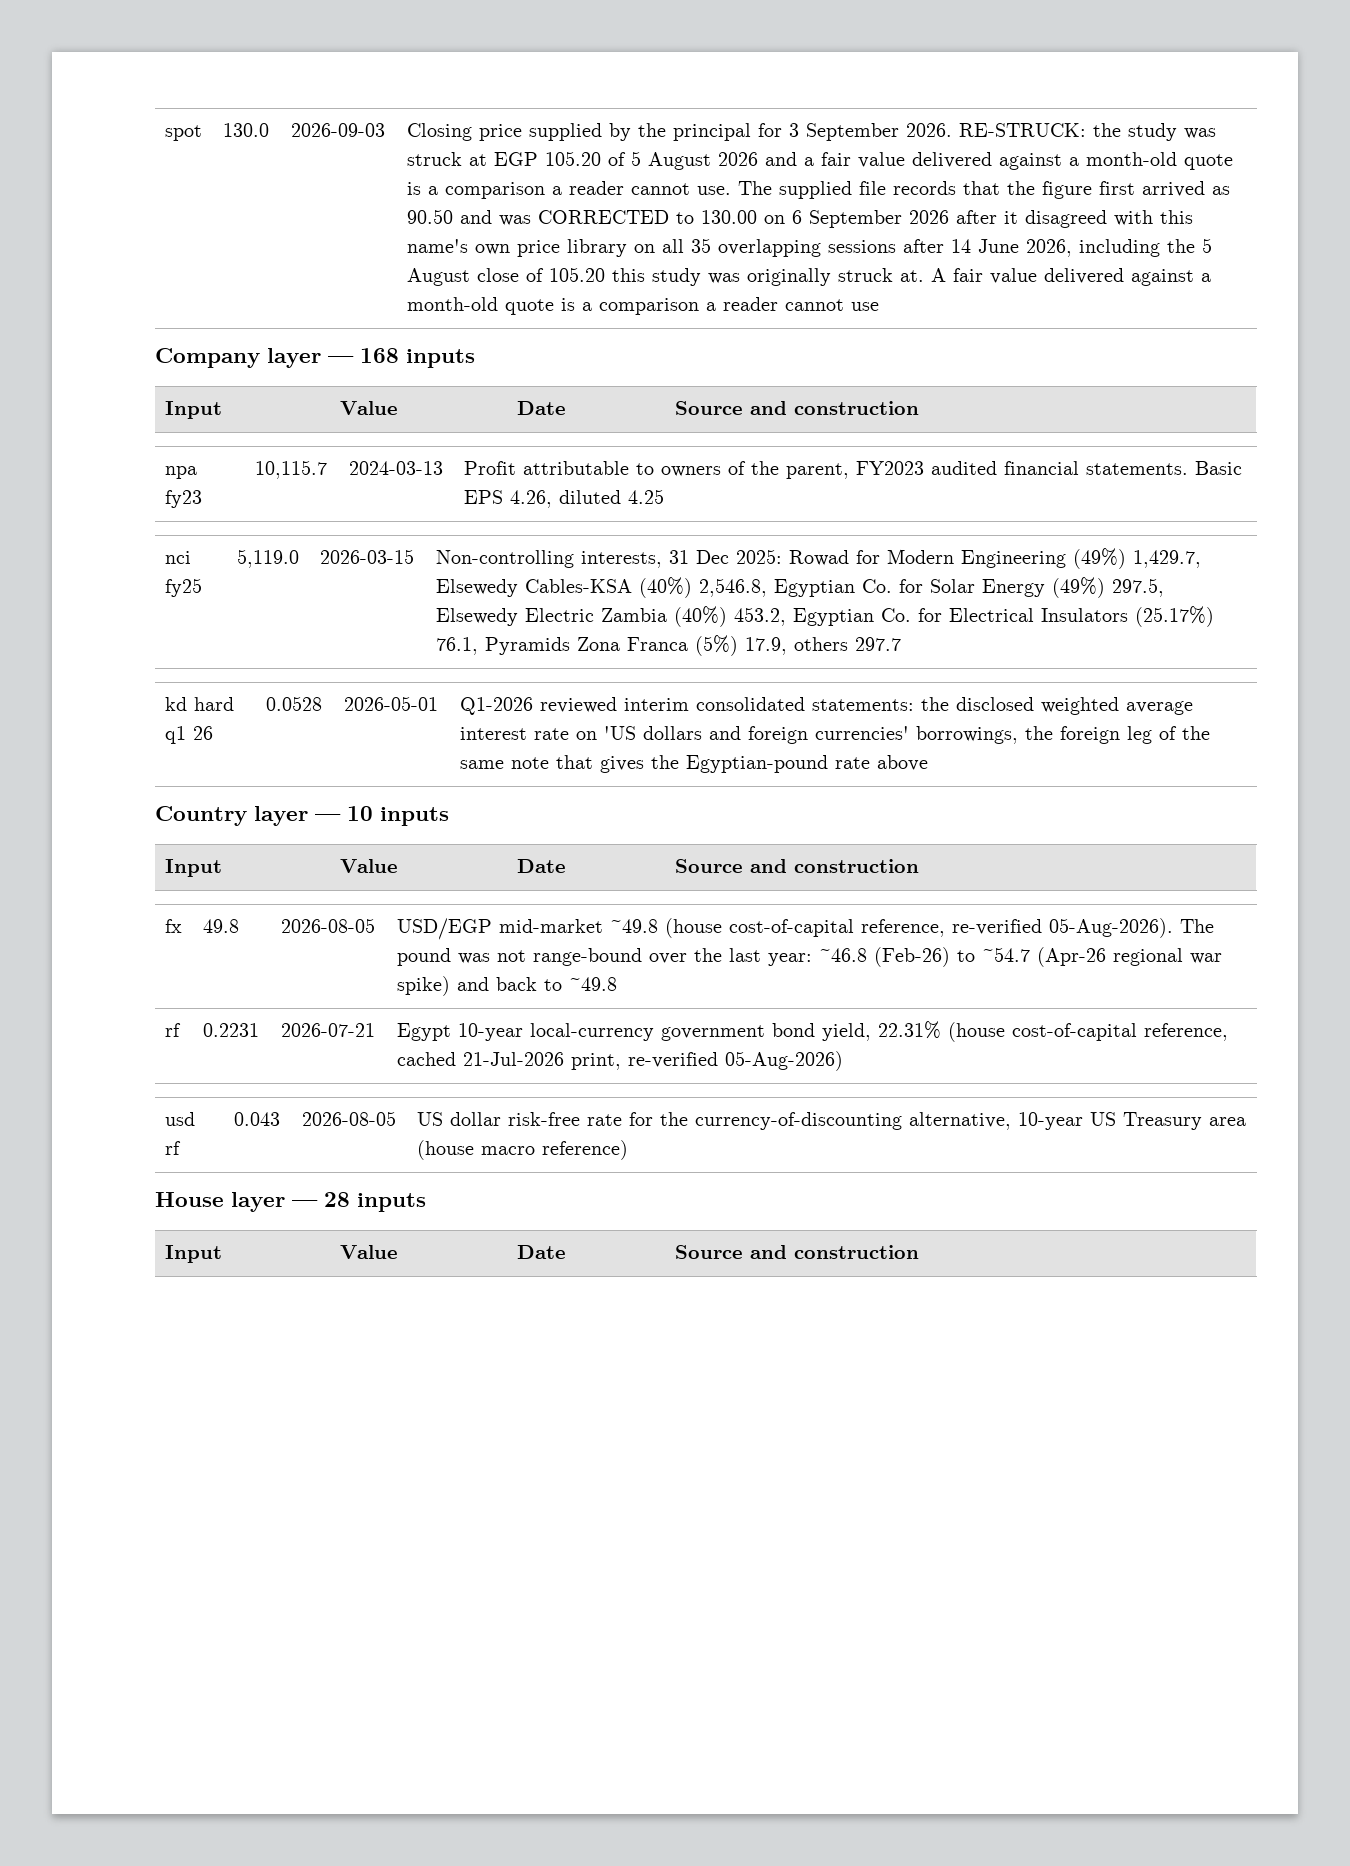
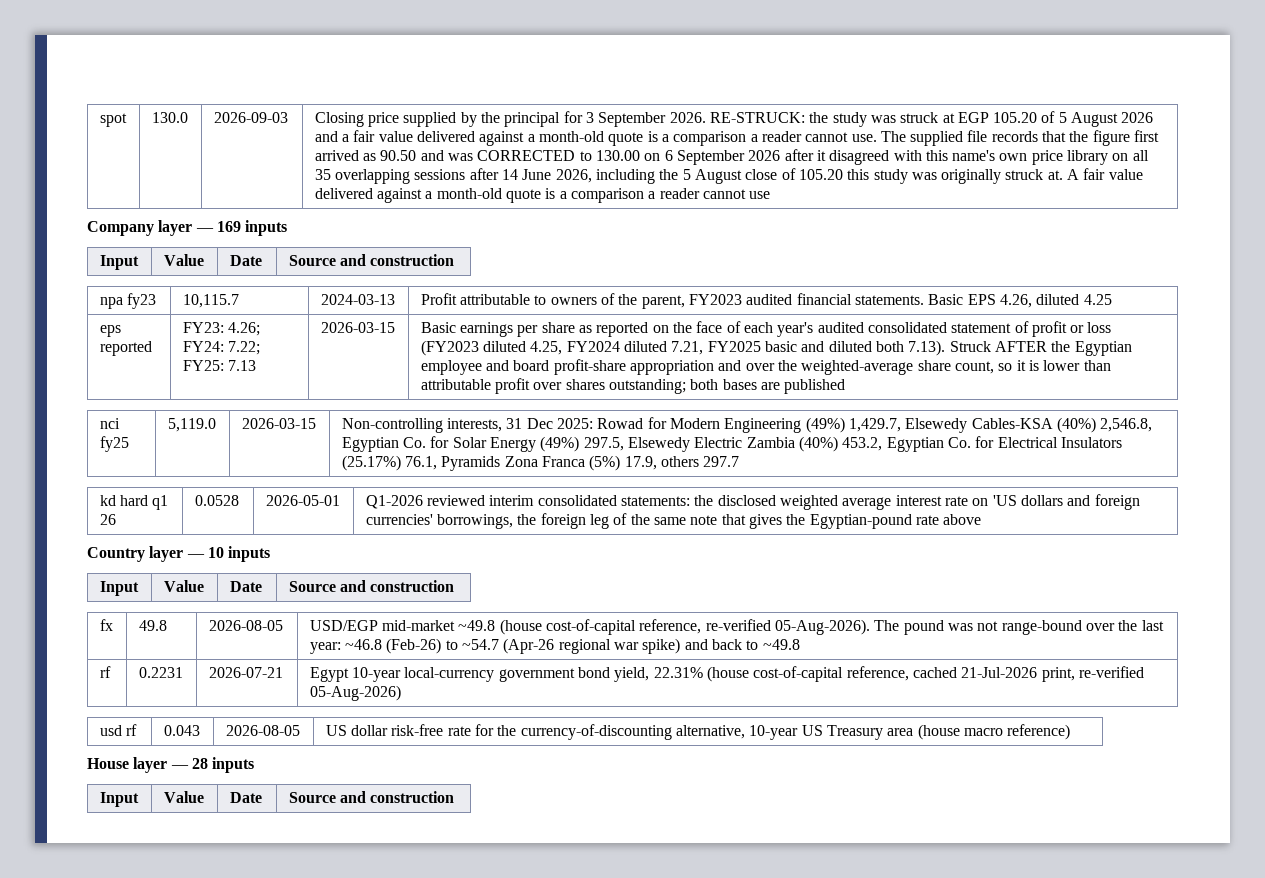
[360,348,399,363] 168 -> [216,221,241,232] 169
(665, 496) none -> [99,325,121,337] [99,341,152,356] [182,322,261,336] [182,341,261,355] [182,360,257,371] [320,322,395,333] [420,321,1112,337] [420,340,1132,356] [420,359,1111,375] [420,378,846,394] // eps reported | FY23: 4.26; FY24: 7.22; FY25: 7.13 | 2026-03-15 | Basic earnings per share as reported on the face of each year's audited consolidated statement of profit or loss (FY2023 diluted 4.25, FY2024 diluted 7.21, FY2025 basic and diluted both 7.13). Struck AFTER the Egyptian employee and board profit-share appropriation and over the weighted-average share count, so it is lower than attributable profit over shares outstanding; both bases are published

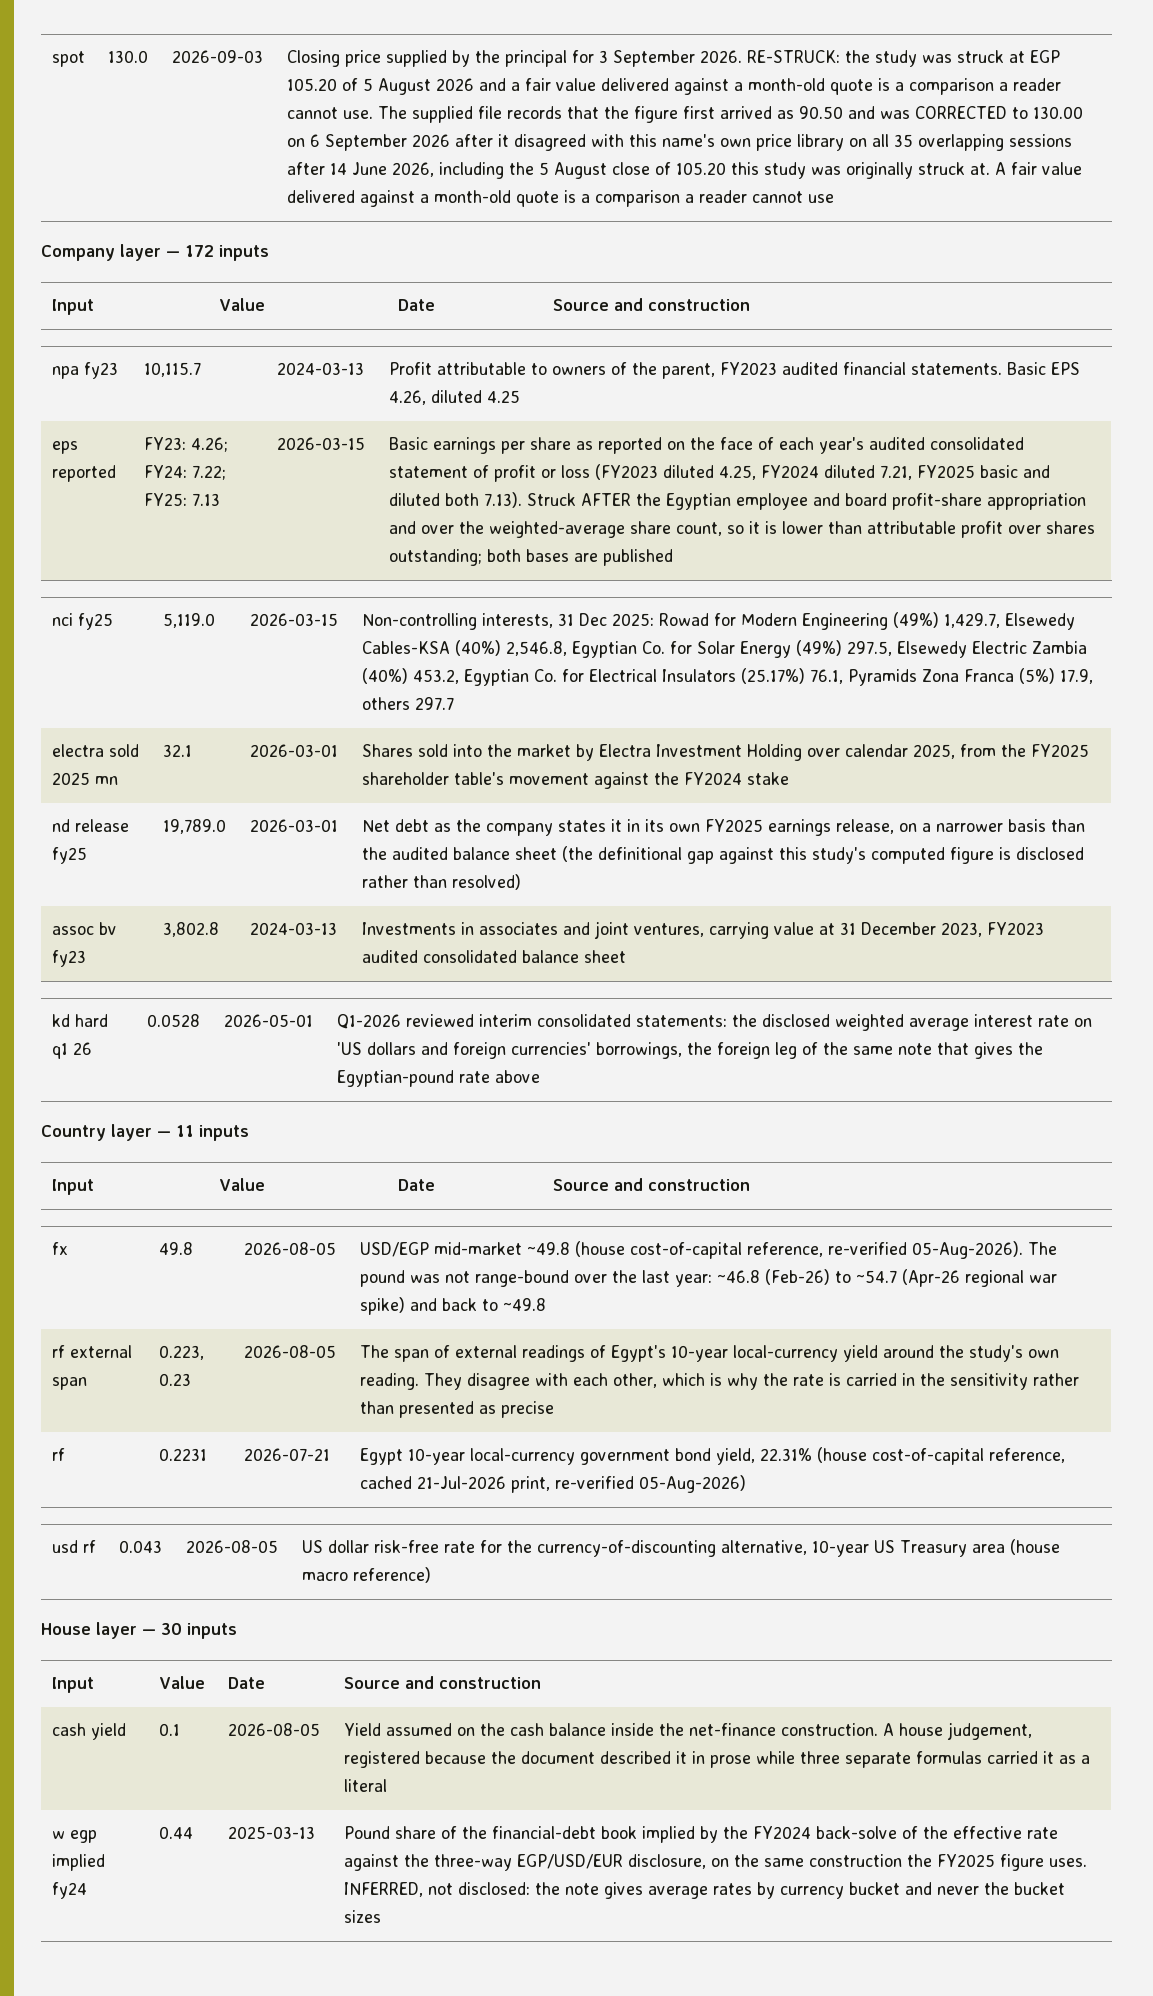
[216,221,241,232] 169 -> [185,245,214,257] 172
(740, 461) none -> [52,744,140,757] [52,772,119,785] [163,744,193,757] [250,744,339,757] [362,744,1090,761] [362,772,790,789] [52,819,130,832] [52,847,88,864] [163,819,227,834] [250,819,339,832] [362,819,1086,836] [362,846,1085,864] [362,874,522,890] [52,922,118,935] [52,950,87,967] [163,922,220,937] [250,922,338,935] [362,921,1045,939] [362,950,627,963] // electra sold 2025 mn | 32.1 | 2026-03-01 | Shares sold into the market by Electra Investment Holding over calendar 2025, from the FY2025 shareholder table's movement against the FY2024 stake // nd release fy25 | 19,789.0 | 2026-03-01 | Net debt as the company states it in its own FY2025 earnings release, on a narrower basis than the audited balance sheet (the definitional gap against this study's computed figure is disclosed rather than resolved) // assoc bv fy23 | 3,802.8 | 2024-03-13 | Investments in associates and joint ventures, carrying value at 31 December 2023, FY2023 audited consolidated balance sheet
[207,547,224,558] 10 -> [176,1125,194,1137] 11
(800, 644) none -> [52,1345,133,1358] [52,1377,88,1390] [159,1345,205,1360] [159,1373,192,1386] [244,1345,337,1358] [360,1345,1060,1362] [360,1373,1080,1390] [360,1401,555,1418] // rf external span | 0.223, 0.23 | 2026-08-05 | The span of external readings of Egypt's 10-year local-currency yield around the study's own reading. They disagree with each other, which is why the rate is carried in the sensitivity rather than presented as precise
[191,757,255,773] [99,792,139,807] [163,791,204,803] [229,792,262,803] [288,791,455,803] 28 inputs // Input | Value | Date | Source and construction -> [161,1623,237,1639] [52,1677,95,1693] [159,1676,206,1689] [228,1677,266,1689] [344,1676,542,1689] [52,1723,127,1740] [159,1723,181,1736] [228,1723,321,1736] [344,1722,1033,1740] [344,1751,1091,1768] [344,1779,388,1792] [52,1830,98,1843] [52,1854,106,1871] [52,1882,88,1899] [159,1826,194,1839] [228,1826,316,1839] [344,1826,1059,1843] [344,1854,1088,1871] [344,1882,1066,1899] [344,1910,382,1923] 30 inputs // Input | Value | Date | Source and construction // cash yield | 0.1 | 2026-08-05 | Yield assumed on the cash balance inside the net-finance construction. A house judgement, registered because the document described it in prose while three separate formulas carried it as a literal // w egp implied fy24 | 0.44 | 2025-03-13 | Pound share of the financial-debt book implied by the FY2024 back-solve of the effective rate against the three-way EGP/USD/EUR disclosure, on the same construction the FY2025 figure uses. INFERRED, not disclosed: the note gives average rates by currency bucket and never the bucket sizes

